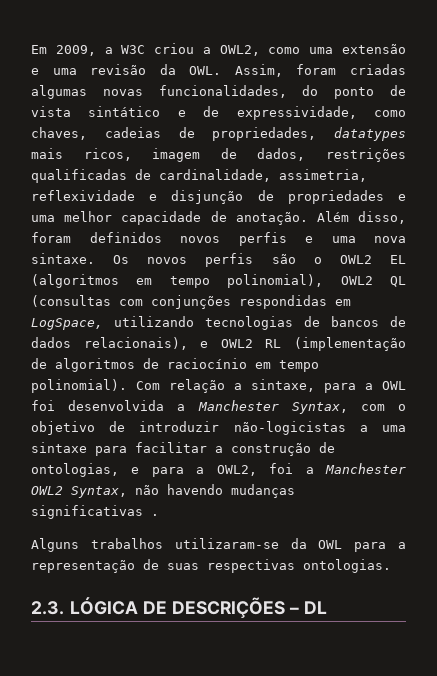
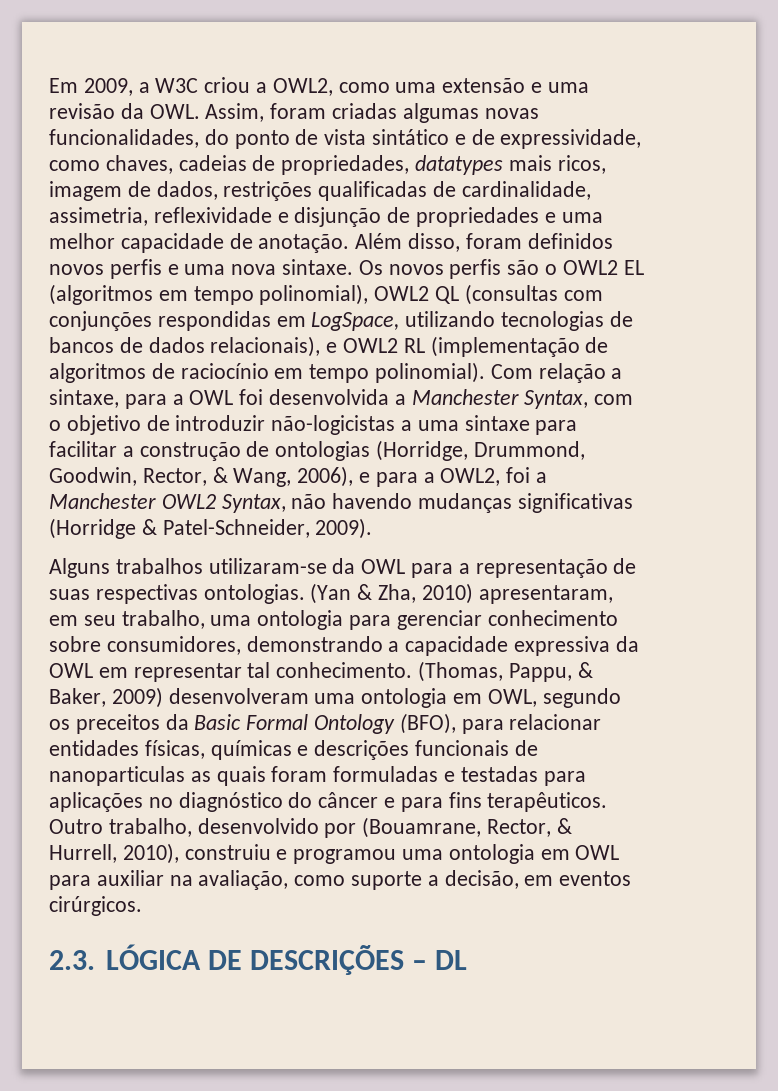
[31,463,119,477] ontologias, -> [275,440,585,461] [49,466,354,487] ontologias (Horridge, Drummond, Goodwin, Rector, & Wang, 2006),
[151,514,159,516] . -> [49,518,373,539] (Horridge & Patel-Schneider, 2009).
(391, 566) none -> [310,583,613,604] [49,610,618,630] [49,636,639,656] [49,661,593,682] [49,687,621,708] [49,713,602,734] [49,740,538,760] [49,766,586,786] [49,792,608,812] [49,817,572,838] [49,843,620,864] [49,870,632,890] [49,896,142,916] (Yan & Zha, 2010) apresentaram, em seu trabalho, uma ontologia para gerenciar conhecimento sobre consumidores, demonstrando a capacidade expressiva da OWL em representar tal conhecimento. (Thomas, Pappu, & Baker, 2009) desenvolveram uma ontologia em OWL, segundo os preceitos da Basic Formal Ontology (BFO), para relacionar entidades físicas, químicas e descrições funcionais de nanoparticulas as quais foram formuladas e testadas para aplicações no diagnóstico do câncer e para fins terapêuticos. Outro trabalho, desenvolvido por (Bouamrane, Rector, & Hurrell, 2010), construiu e programou uma ontologia em OWL para auxiliar na avaliação, como suporte a decisão, em eventos cirúrgicos.

